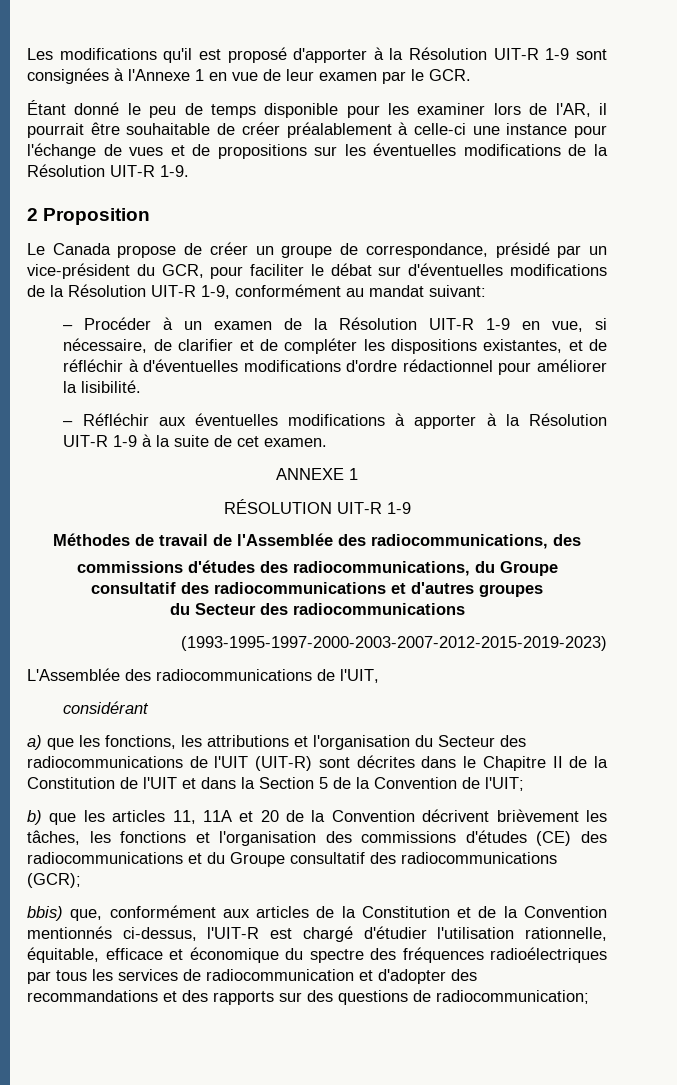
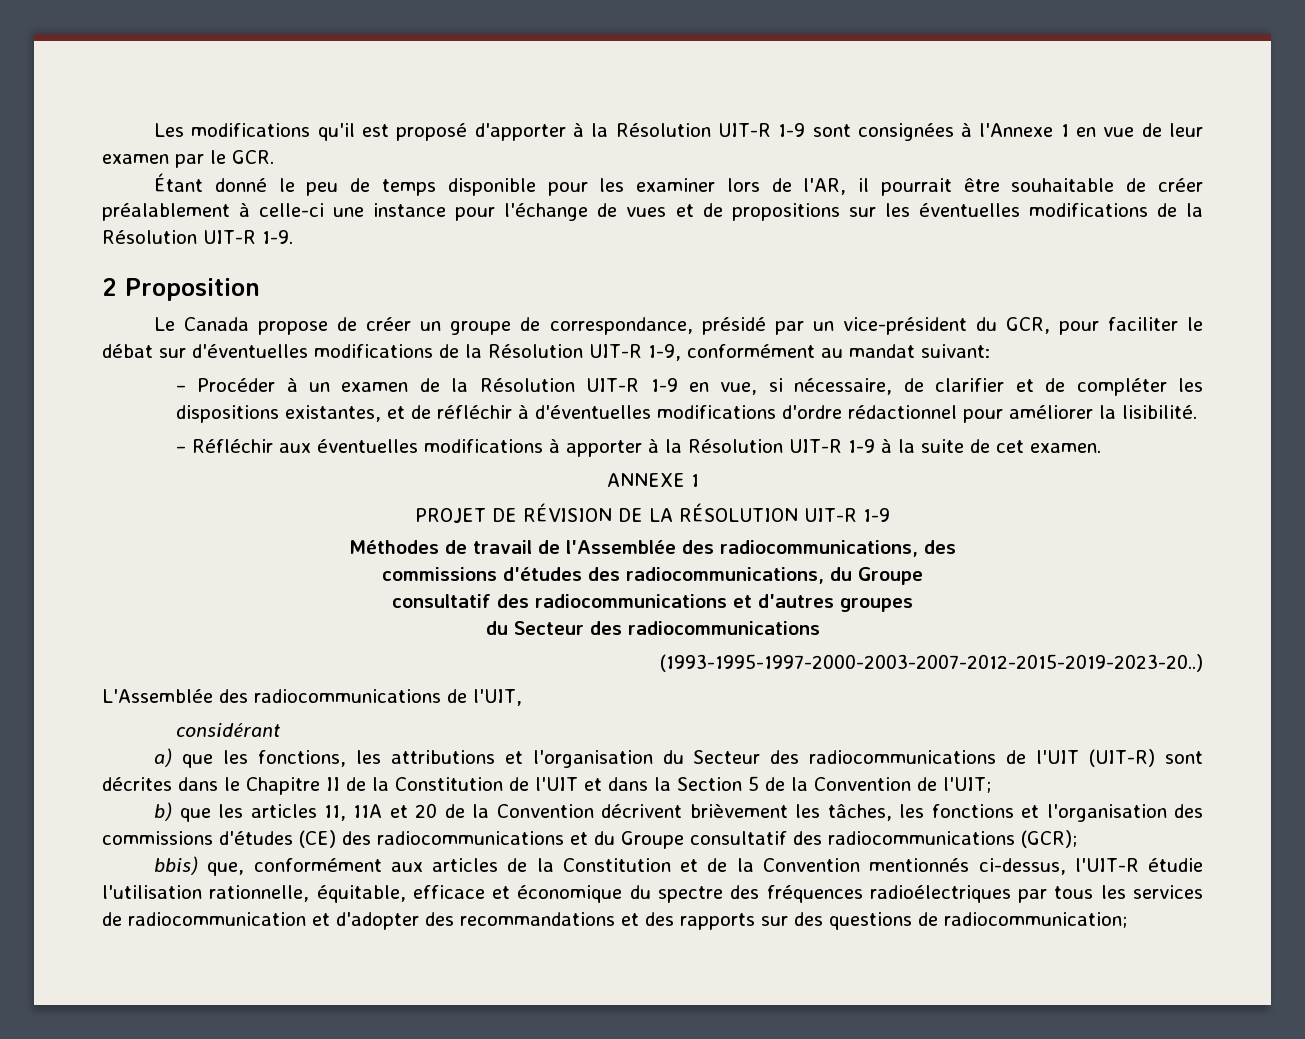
(358, 474) none -> [415,503,674,523] PROJET DE RÉVISION DE LA
[181,636,607,651] (1993-1995-1997-2000-2003-2007-2012-2015-2019-2023) -> [660,654,1203,672] (1993-1995-1997-2000-2003-2007-2012-2015-2019-2023-20..)
[270,926,427,942] est chargé d'étudier -> [1148,858,1204,872] étudie

